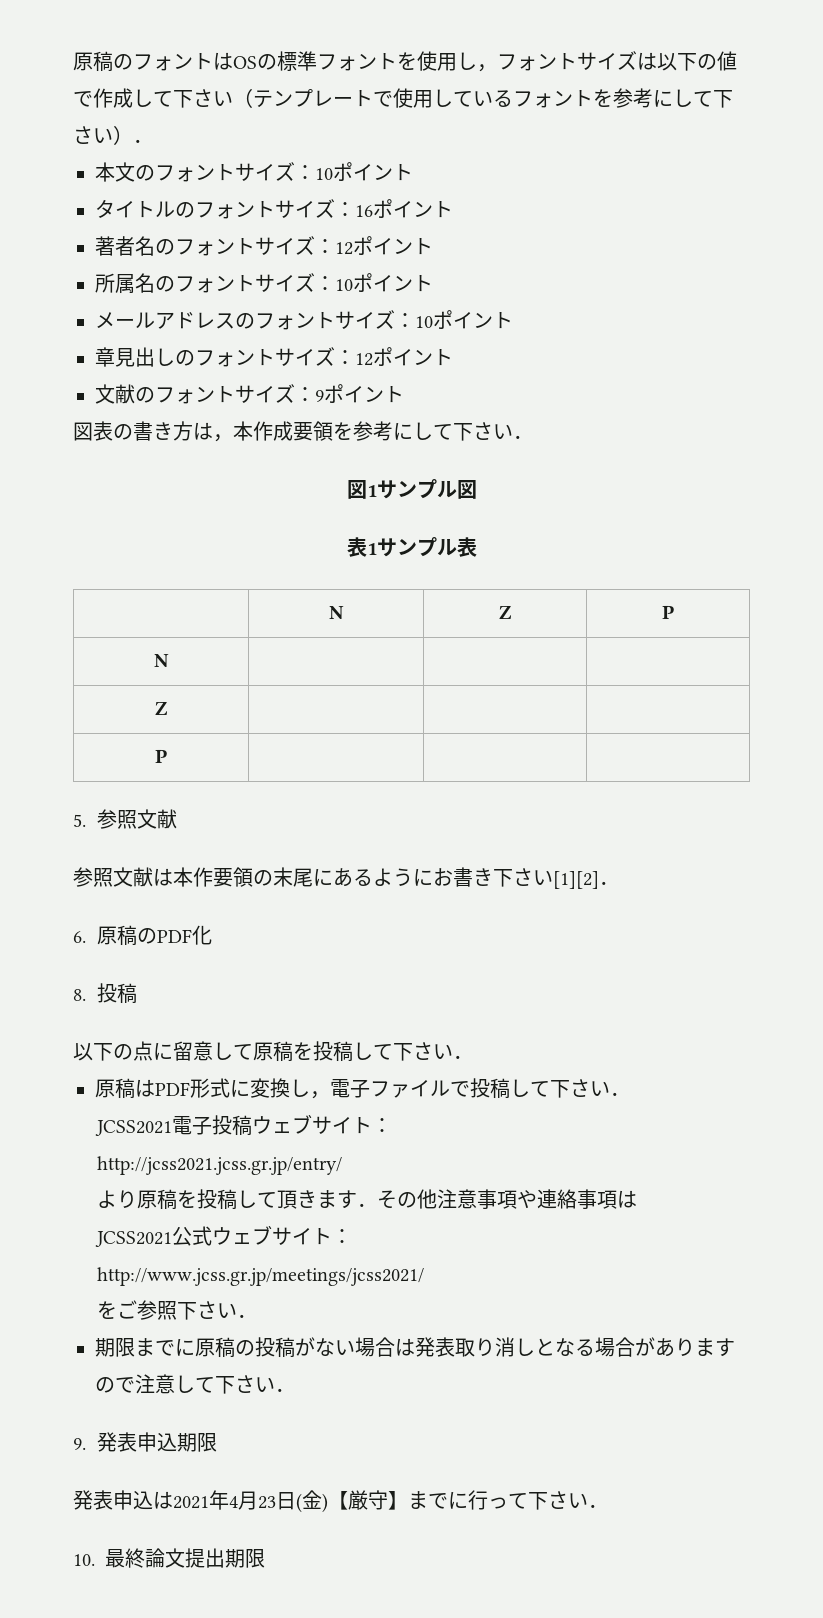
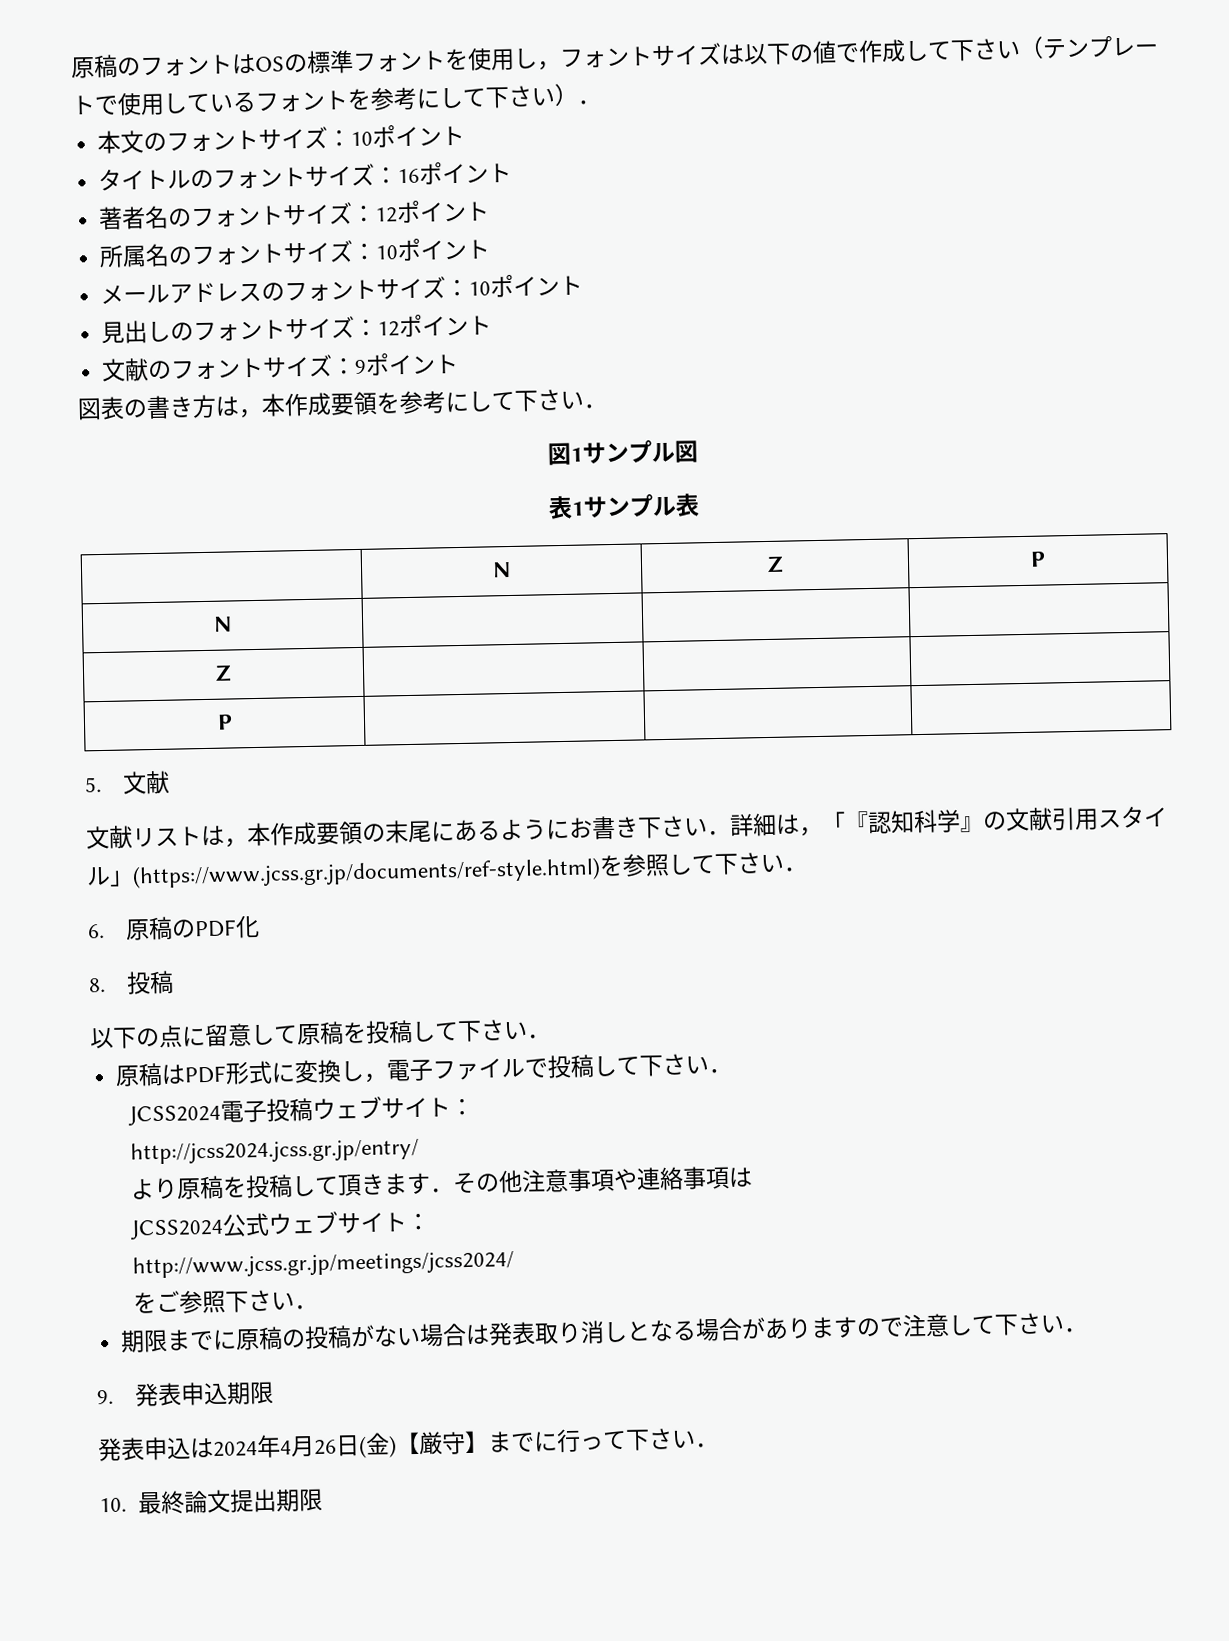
[95,347,115,367] 章 -> (584, 285) none
[97,809,138,829] 参照 -> (102, 785) none
[73,867,213,887] 参照文献は本作 -> [86,821,317,850] 文献リストは，本作成
[553,871,599,889] [1][2] -> [707,806,1168,837] [86,852,785,889] ．詳細は，「『認知科学』の文献引用スタイル」(https://www.jcss.gr.jp/documents/ref-style.html)を参照して下さい
[95,1120,173,1136] JCSS2021 -> [127,1104,221,1126] JCSS2024
[97,1156,343,1175] http://jcss2021.jcss.gr.jp/entry/ -> [129,1137,419,1165] http://jcss2024.jcss.gr.jp/entry/
[95,1231,173,1247] JCSS2021 -> [129,1218,224,1240] JCSS2024
[97,1267,425,1286] http://www.jcss.gr.jp/meetings/jcss2021/ -> [131,1250,514,1279] http://www.jcss.gr.jp/meetings/jcss2024/
[173,1496,209,1509] 2021 -> [213,1441,258,1457] 2024
[258,1496,276,1509] 23 -> [314,1439,337,1455] 26

